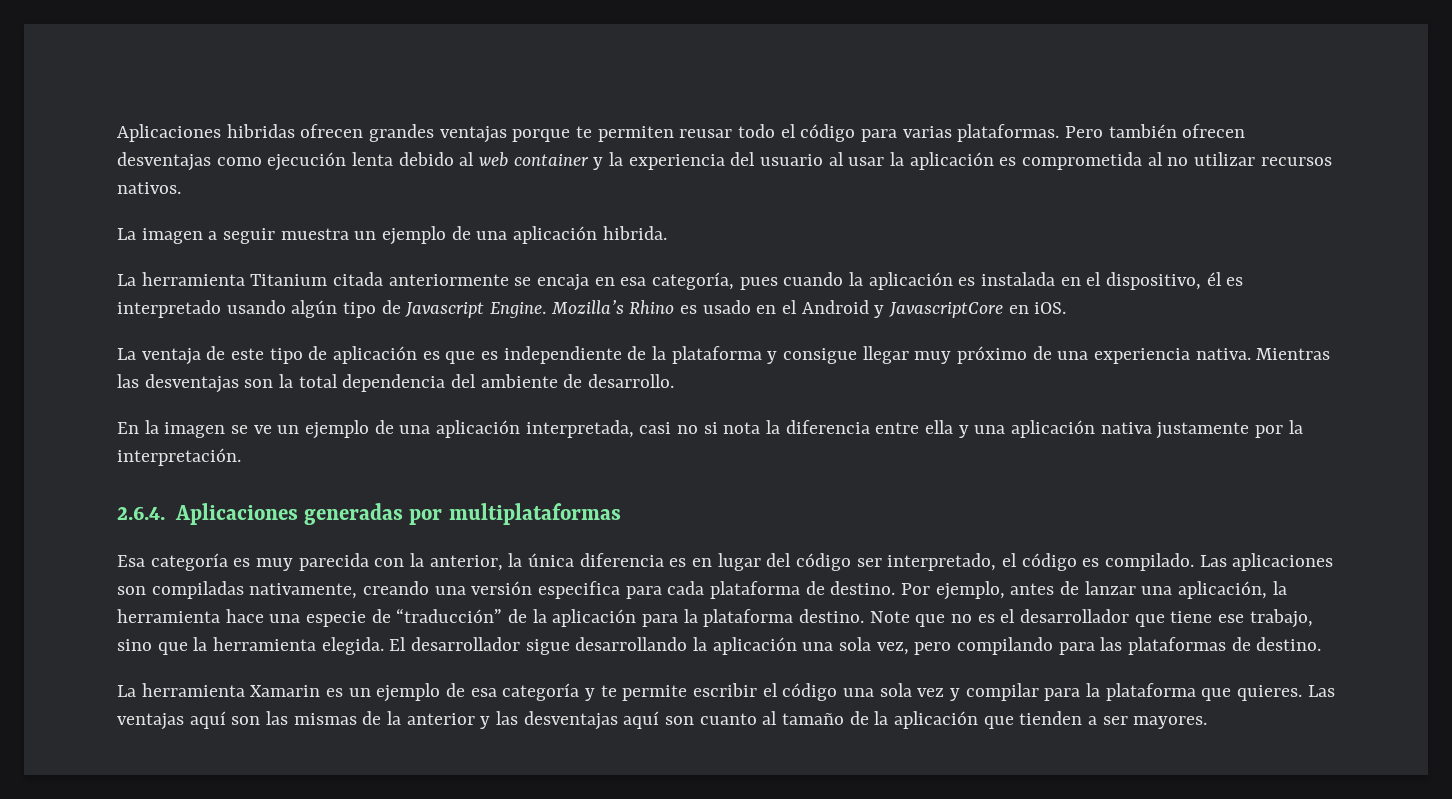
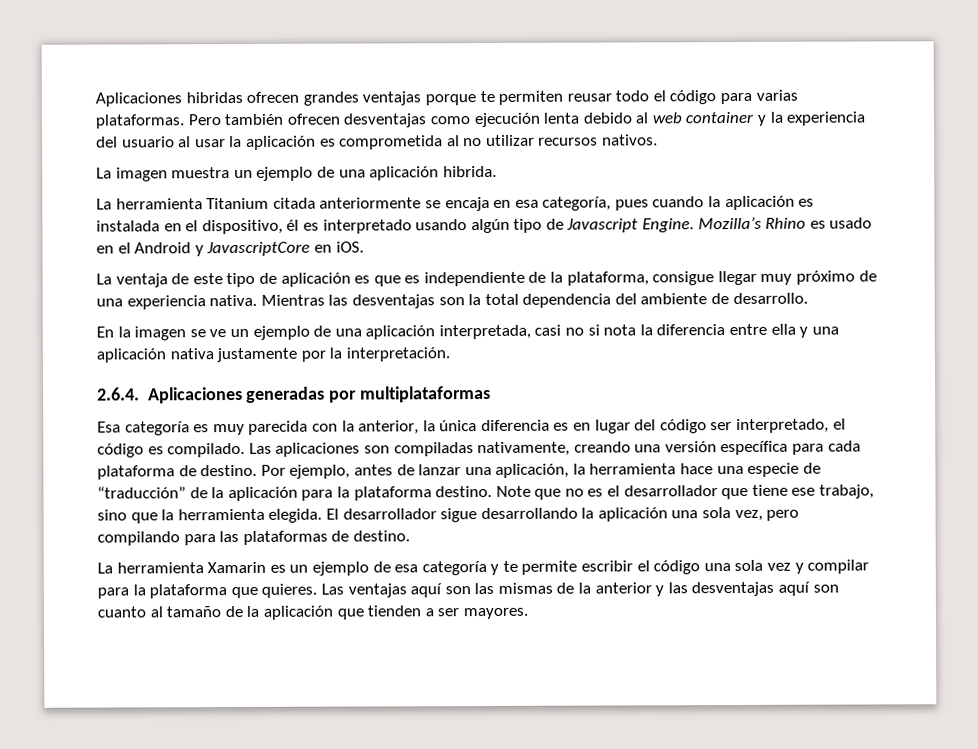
[208,228,276,244] a seguir -> (168, 174) none
[671,346,778,364] plataforma y -> [566,271,649,286] plataforma,
[538,581,621,599] especifica -> [720,440,789,456] específica

